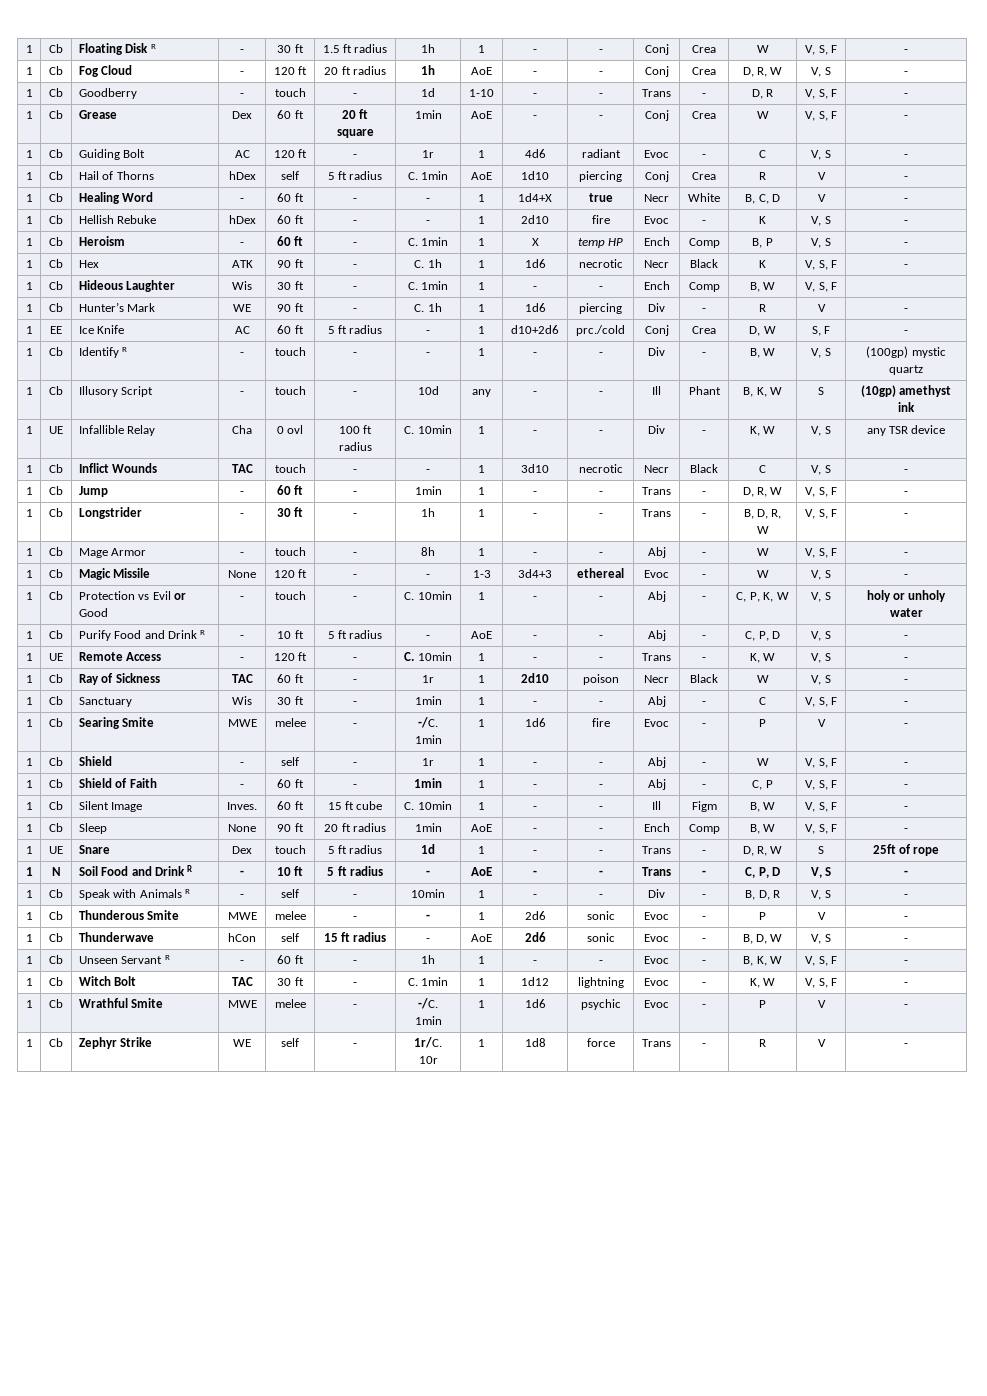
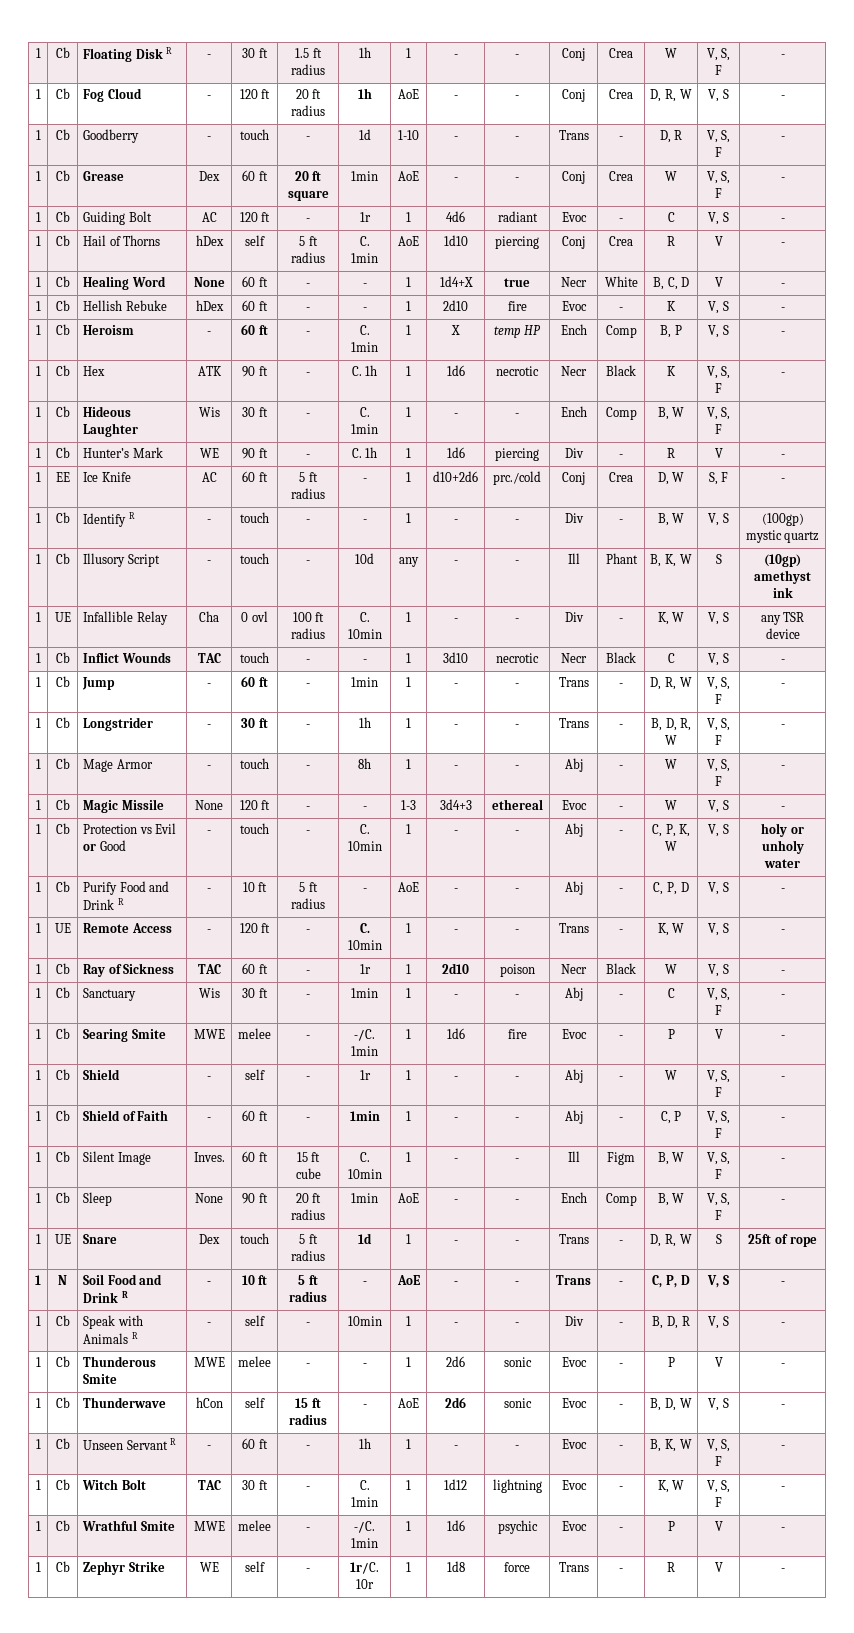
[240,198,244,202] | - -> [193,277,225,287] | None

